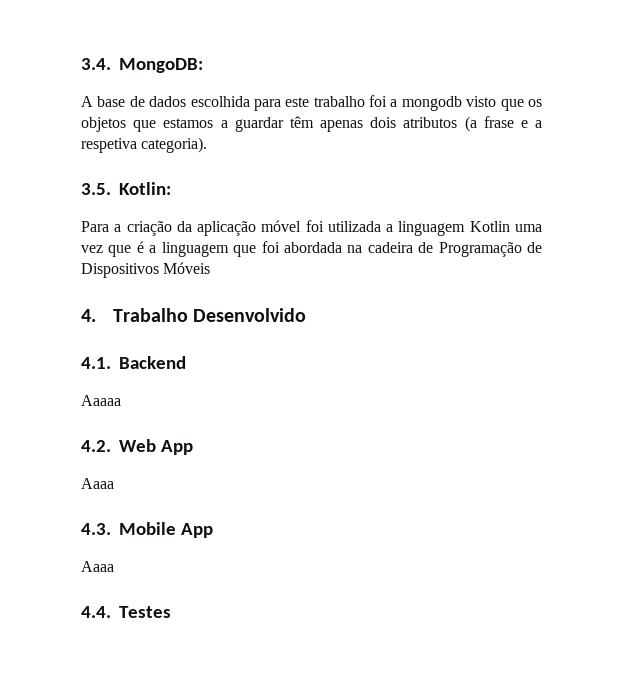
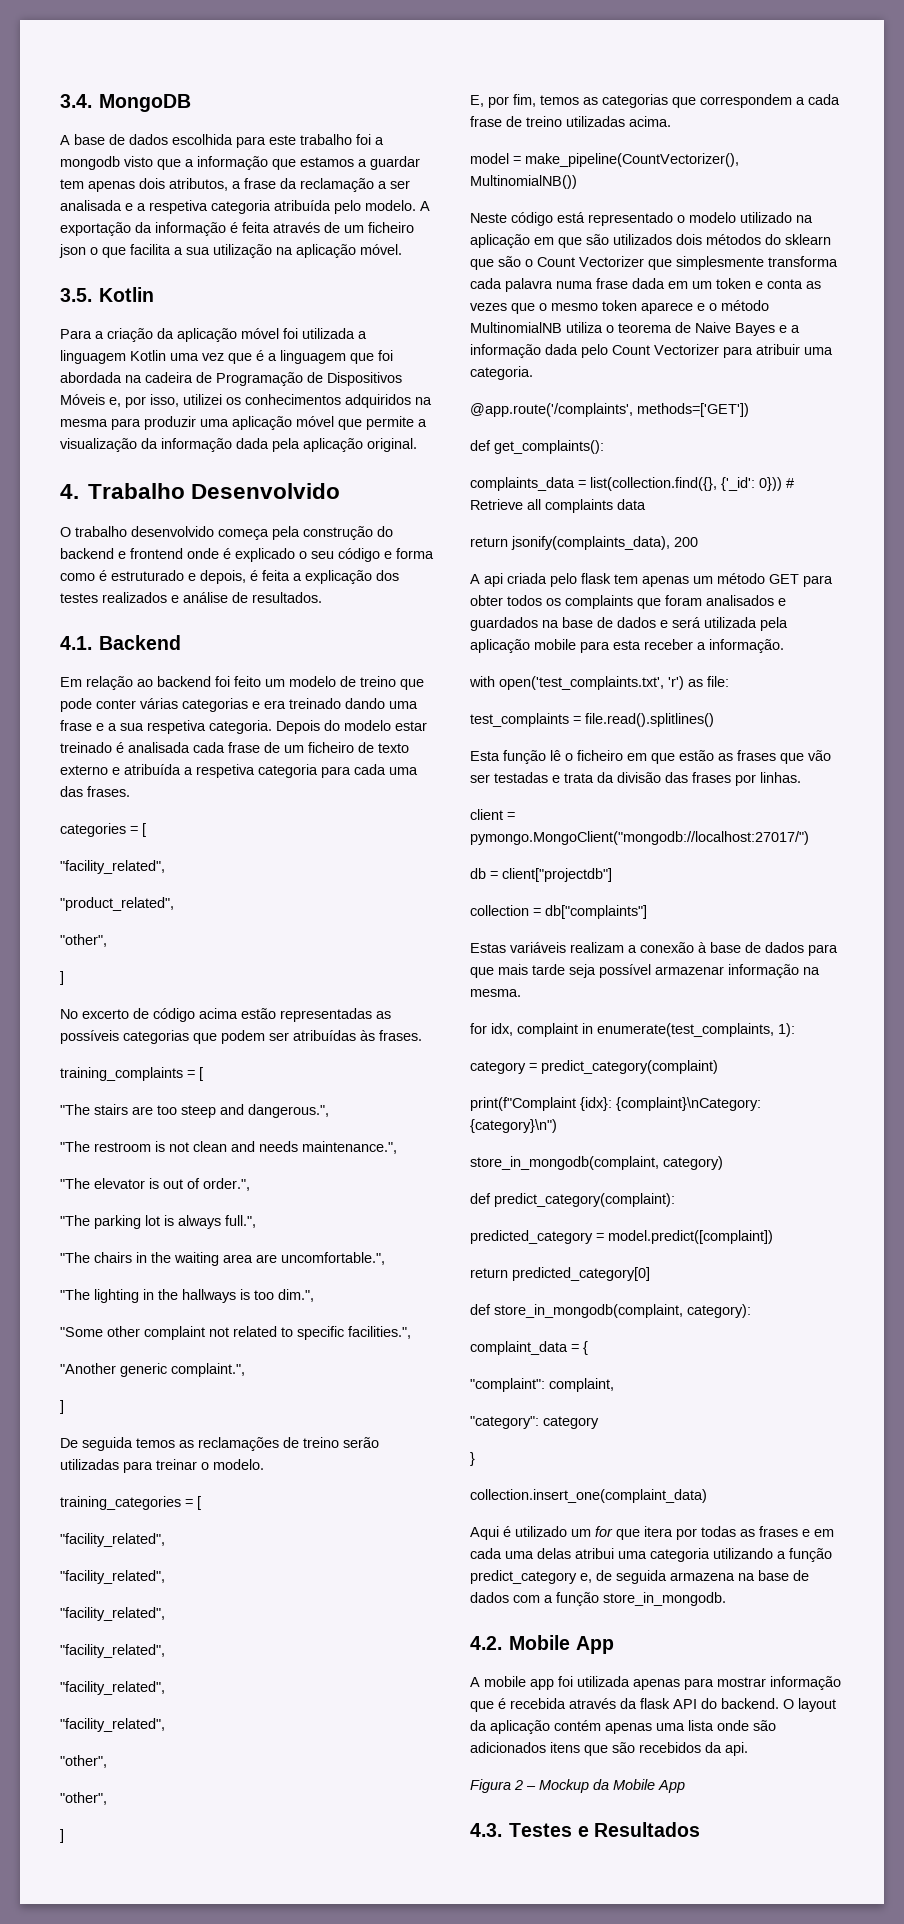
[119,58,203,73] MongoDB: -> [99,94,192,112] MongoDB
[528,99,543,107] [81,117,126,132] os objetos -> [185,156,268,170] a informação
[289,116,314,128] têm -> [60,179,84,189] tem
[403,116,542,132] [81,137,208,153] atributos (a frase e a respetiva categoria). -> [169,178,410,192] [60,200,430,214] [60,222,414,236] [59,244,402,258] atributos, a frase da reclamação a ser analisada e a respetiva categoria atribuída pelo modelo. A exportação da informação é feita através de um ficheiro json o que facilita a sua utilização na aplicação móvel.
[119,182,171,195] Kotlin: -> [99,287,155,302] Kotlin
[81,308,307,322] [81,356,186,369] [81,395,121,406] [81,439,193,455] [81,478,114,489] [81,522,213,538] [81,561,114,572] [81,606,171,618] // 4. Trabalho Desenvolvido // 4.1. Backend // Aaaaa // 4.2. Web App // Aaaa // 4.3. Mobile App // Aaaa // 4.4. Testes -> [109,394,432,408] [60,416,427,430] [60,438,417,452] [60,483,341,499] [60,526,393,540] [60,548,434,562] [60,570,399,584] [60,592,322,603] [60,635,182,650] [60,676,424,690] [60,698,418,712] [60,720,427,734] [60,742,409,753] [60,764,418,778] [60,786,130,797] [60,823,146,837] [60,860,165,874] [60,897,174,911] [60,934,107,947] [60,971,64,985] [60,1008,391,1022] [60,1030,422,1044] [60,1067,203,1081] [60,1104,329,1118] [60,1141,397,1154] [60,1178,250,1191] [60,1215,256,1229] [60,1252,385,1266] [60,1289,314,1303] [60,1326,411,1340] [60,1363,245,1377] [60,1400,64,1414] [60,1437,379,1451] [60,1459,264,1473] [60,1496,201,1510] [60,1533,165,1547] [60,1570,165,1584] [60,1607,165,1621] [60,1644,165,1658] [60,1681,165,1695] [60,1718,165,1732] [60,1755,107,1768] [60,1792,107,1805] [60,1829,64,1843] [470,94,840,108] [470,116,671,127] [470,153,739,167] [470,175,577,189] [470,212,813,226] [470,234,831,248] [470,256,838,270] [470,278,821,292] [470,300,769,314] [470,322,800,336] [470,344,833,358] [470,366,533,380] [470,403,749,417] [470,440,604,454] [470,477,794,491] [470,499,646,513] [470,536,698,550] [470,573,833,587] [470,595,786,609] [470,617,788,631] [470,639,784,653] [469,676,729,690] [470,713,714,727] [470,750,831,764] [470,772,801,786] [470,809,515,820] [470,831,809,845] [470,868,612,882] [470,905,647,919] [470,942,838,956] [470,964,820,978] [470,989,521,997] [470,1023,795,1037] [470,1060,718,1074] [470,1097,761,1111] [470,1119,557,1133] [470,1156,723,1170] [470,1193,675,1207] [470,1230,773,1244] [470,1267,650,1281] [470,1304,751,1318] [470,1341,588,1355] [470,1378,614,1392] [470,1416,599,1429] [470,1452,475,1466] [470,1489,707,1503] [470,1526,834,1540] [470,1548,832,1562] [470,1570,809,1584] [470,1592,726,1606] [470,1635,614,1654] [470,1676,841,1690] [470,1698,836,1712] [470,1720,776,1734] [470,1742,748,1756] [470,1779,685,1793] [470,1822,700,1837] e, por isso, utilizei os conhecimentos adquiridos na mesma para produzir uma aplicação móvel que permite a visualização da informação dada pela aplicação original. // 4. Trabalho Desenvolvido // O trabalho desenvolvido começa pela construção do backend e frontend onde é explicado o seu código e forma como é estruturado e depois, é feita a explicação dos testes realizados e análise de resultados. // 4.1. Backend // Em relação ao backend foi feito um modelo de treino que pode conter várias categorias e era treinado dando uma frase e a sua respetiva categoria. Depois do modelo estar treinado é analisada cada frase de um ficheiro de texto externo e atribuída a respetiva categoria para cada uma das frases. // categories = [ // "facility_related", // "product_related", // "other", // ] // No excerto de código acima estão representadas as possíveis categorias que podem ser atribuídas às frases. // training_complaints = [ // "The stairs are too steep and dangerous.", // "The restroom is not clean and needs maintenance.", // "The elevator is out of order.", // "The parking lot is always full.", // "The chairs in the waiting area are uncomfortable.", // "The lighting in the hallways is too dim.", // "Some other complaint not related to specific facilities.", // "Another generic complaint.", // ] // De seguida temos as reclamações de treino serão utilizadas para treinar o modelo. // training_categories = [ // "facility_related", // "facility_related", // "facility_related", // "facility_related", // "facility_related", // "facility_related", // "other", // "other", // ] // E, por fim, temos as categorias que correspondem a cada frase de treino utilizadas acima. // model = make_pipeline(CountVectorizer(), MultinomialNB()) // Neste código está representado o modelo utilizado na aplicação em que são utilizados dois métodos do sklearn que são o Count Vectorizer que simplesmente transforma cada palavra numa frase dada em um token e conta as vezes que o mesmo token aparece e o método MultinomialNB utiliza o teorema de Naive Bayes e a informação dada pelo Count Vectorizer para atribuir uma categoria. // @app.route('/complaints', methods=['GET']) // def get_complaints(): // complaints_data = list(collection.find({}, {'_id': 0})) # Retrieve all complaints data // return jsonify(complaints_data), 200 // A api criada pelo flask tem apenas um método GET para obter todos os complaints que foram analisados e guardados na base de dados e será utilizada pela aplicação mobile para esta receber a informação. // with open('test_complaints.txt', 'r') as file: // test_complaints = file.read().splitlines() // Esta função lê o ficheiro em que estão as frases que vão ser testadas e trata da divisão das frases por linhas. // client = pymongo.MongoClient("mongodb://localhost:27017/") // db = client["projectdb"] // collection = db["complaints"] // Estas variáveis realizam a conexão à base de dados para que mais tarde seja possível armazenar informação na mesma. // for idx, complaint in enumerate(test_complaints, 1): // category = predict_category(complaint) // print(f"Complaint {idx}: {complaint}\nCategory: {category}\n") // store_in_mongodb(complaint, category) // def predict_category(complaint): // predicted_category = model.predict([complaint]) // return predicted_category[0] // def store_in_mongodb(complaint, category): // complaint_data = { // "complaint": complaint, // "category": category // } // collection.insert_one(complaint_data) // Aqui é utilizado um for que itera por todas as frases e em cada uma delas atribui uma categoria utilizando a função predict_category e, de seguida armazena na base de dados com a função store_in_mongodb. // 4.2. Mobile App // A mobile app foi utilizada apenas para mostrar informação que é recebida através da flask API do backend. O layout da aplicação contém apenas uma lista onde são adicionados itens que são recebidos da api. // Figura 2 – Mockup da Mobile App // 4.3. Testes e Resultados

